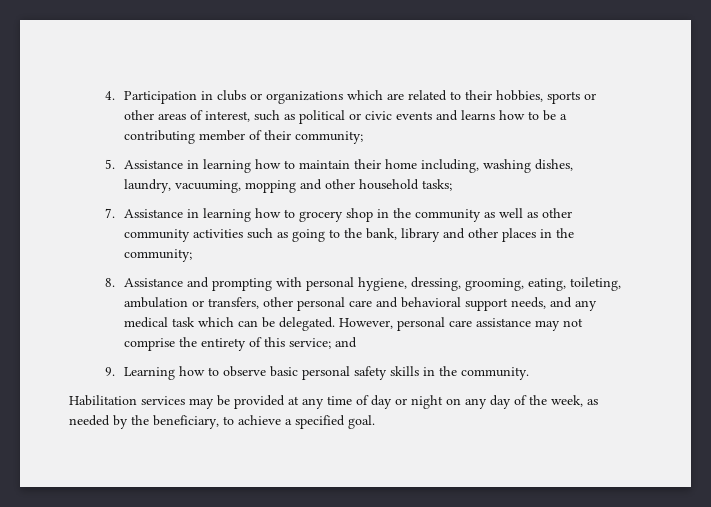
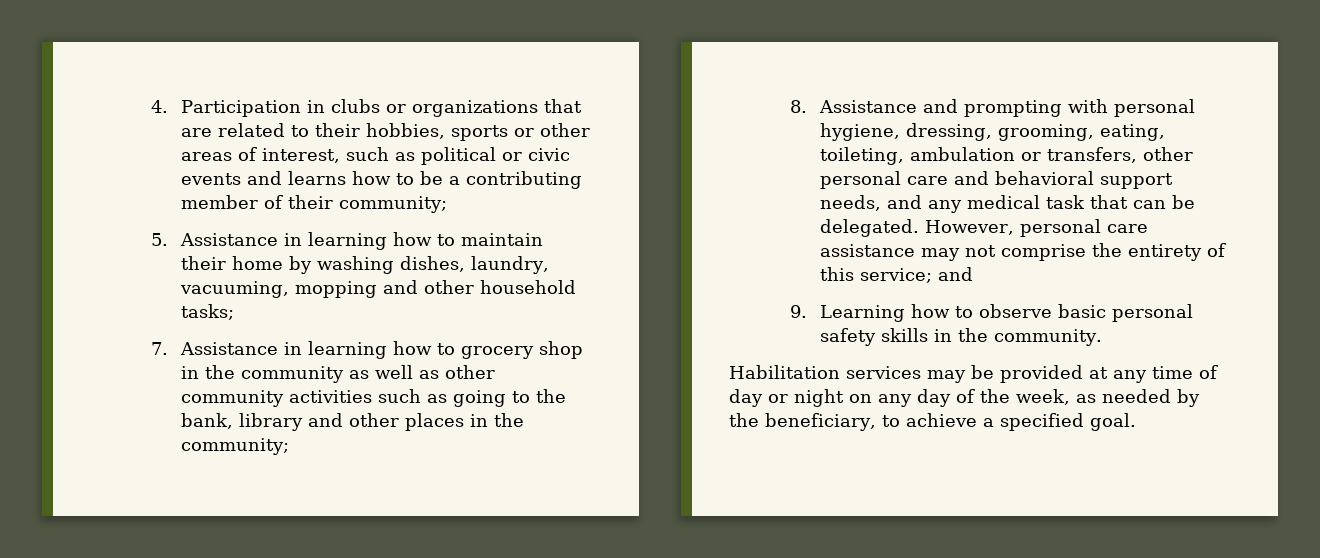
[346,90,383,100] which -> [543,99,582,113] that
[420,159,479,173] including, -> [288,256,312,274] by
[197,317,234,327] which -> [1089,195,1128,209] that

